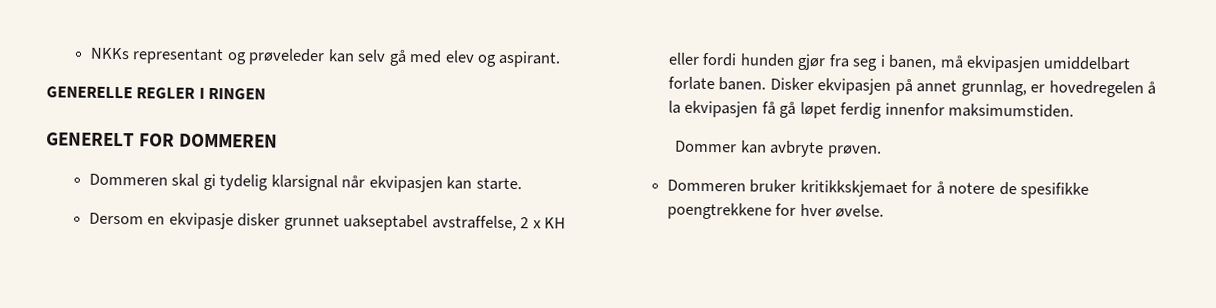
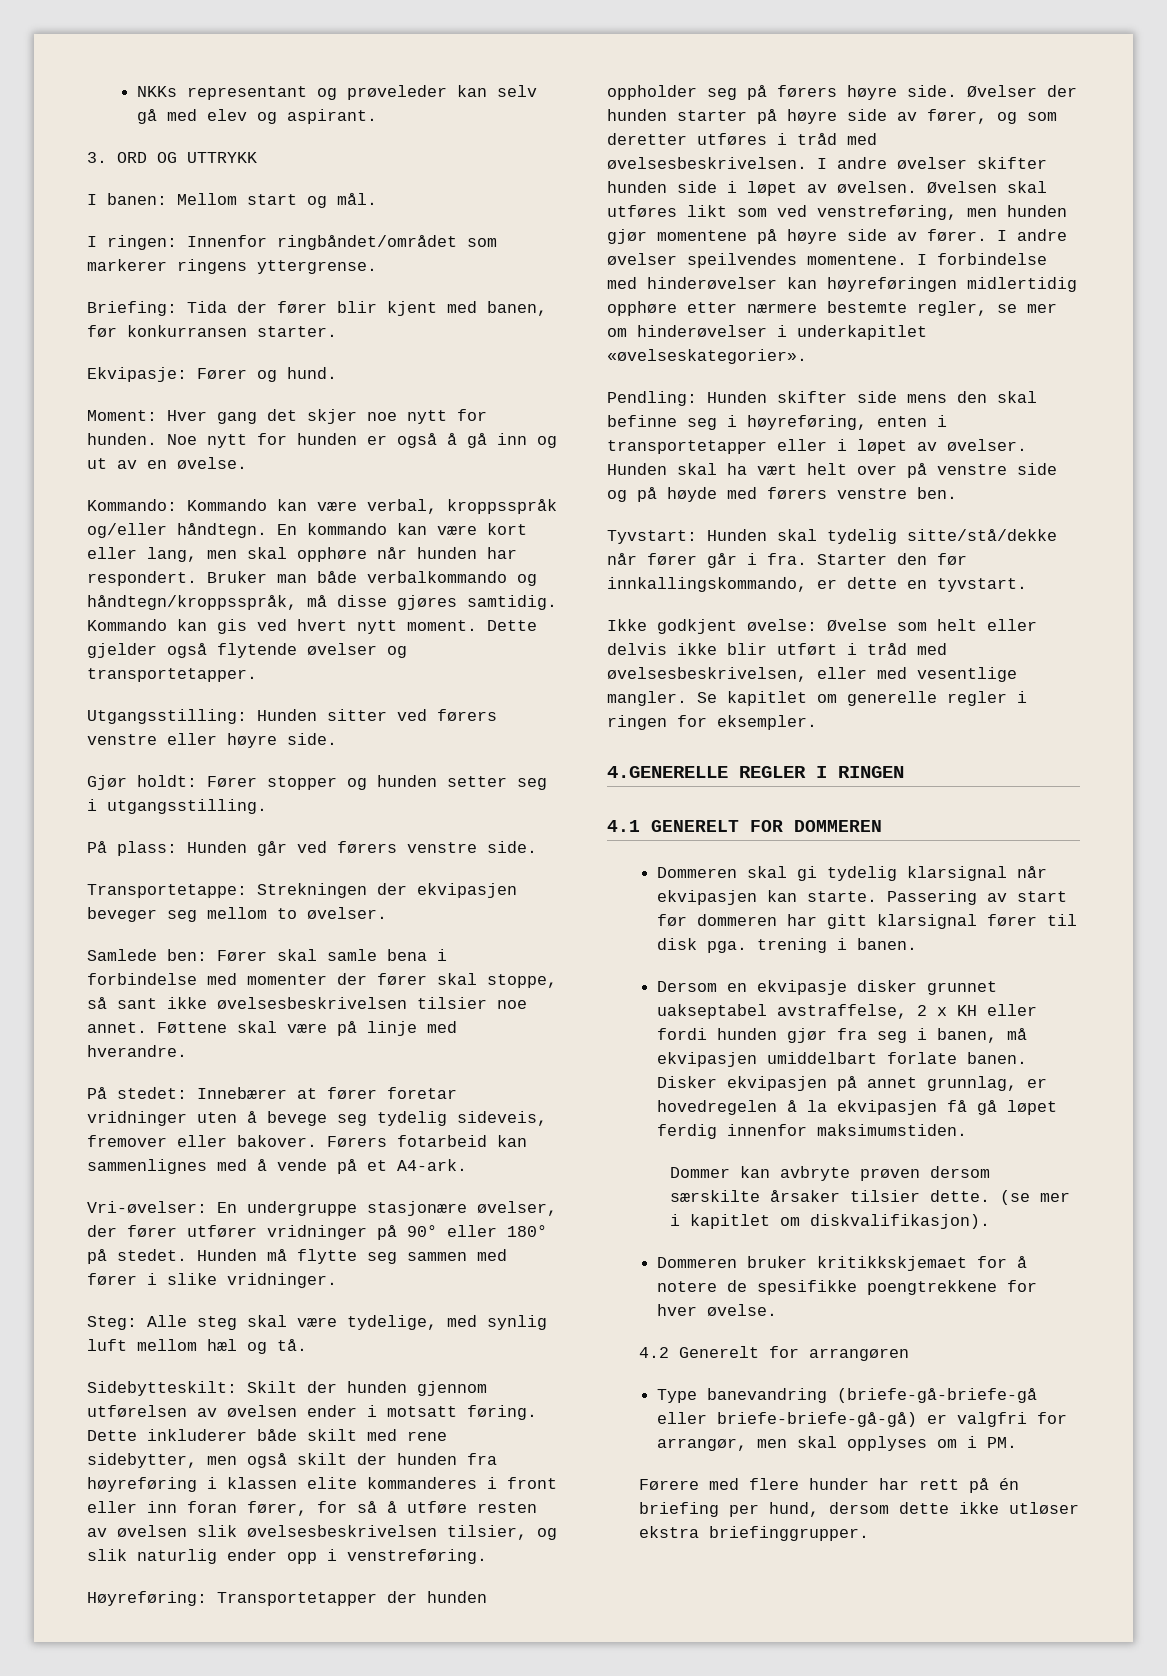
[46,86,133,99] GENERELLE -> [87,152,257,163] [87,193,377,208] [87,235,497,250] [87,259,377,274] [87,301,547,316] [87,325,337,337] [87,367,337,382] [87,409,487,424] [87,433,557,448] [87,457,247,469] [87,499,557,514] [87,523,527,538] [87,547,517,562] [87,571,537,586] [87,595,557,610] [87,619,537,634] [87,643,407,658] [87,668,257,682] [87,709,497,724] [87,733,337,748] [87,775,547,790] [87,799,267,814] [87,841,537,856] [87,883,517,898] [87,907,387,922] [87,949,447,961] [87,973,557,988] [87,997,527,1009] [87,1021,457,1036] [87,1045,187,1057] [87,1087,457,1099] [87,1111,547,1126] [87,1135,527,1147] [87,1159,467,1174] [87,1201,557,1216] [87,1225,547,1240] [87,1249,507,1264] [87,1273,337,1288] [87,1315,547,1330] [87,1339,307,1354] [87,1381,487,1396] [87,1405,537,1420] [87,1429,447,1441] [87,1453,497,1468] [87,1477,557,1492] [87,1501,537,1516] [87,1525,557,1540] [87,1549,487,1564] [87,1591,487,1606] [607,85,1077,100] [607,109,1057,124] [607,133,877,145] [607,157,1047,169] [607,181,1047,196] [607,205,1067,220] [607,229,1067,244] [607,253,1047,268] [607,277,1077,292] [607,301,1057,316] [607,325,927,340] [607,349,807,364] [607,391,1037,406] [607,415,947,430] [607,439,1027,454] [607,463,1057,478] [607,487,957,502] [607,529,1057,544] [607,553,967,568] [607,577,1027,592] [607,619,1037,634] [607,643,947,655] [607,667,1017,682] [607,691,1027,706] [607,715,817,730] [607,766,728,778] 3. ORD OG UTTRYKK // I banen: Mellom start og mål. // I ringen: Innenfor ringbåndet/området som markerer ringens yttergrense. // Briefing: Tida der fører blir kjent med banen, før konkurransen starter. // Ekvipasje: Fører og hund. // Moment: Hver gang det skjer noe nytt for hunden. Noe nytt for hunden er også å gå inn og ut av en øvelse. // Kommando: Kommando kan være verbal, kroppsspråk og/eller håndtegn. En kommando kan være kort eller lang, men skal opphøre når hunden har respondert. Bruker man både verbalkommando og håndtegn/kroppsspråk, må disse gjøres samtidig. Kommando kan gis ved hvert nytt moment. Dette gjelder også flytende øvelser og transportetapper. // Utgangsstilling: Hunden sitter ved førers venstre eller høyre side. // Gjør holdt: Fører stopper og hunden setter seg i utgangsstilling. // På plass: Hunden går ved førers venstre side. // Transportetappe: Strekningen der ekvipasjen beveger seg mellom to øvelser. // Samlede ben: Fører skal samle bena i forbindelse med momenter der fører skal stoppe, så sant ikke øvelsesbeskrivelsen tilsier noe annet. Føttene skal være på linje med hverandre. // På stedet: Innebærer at fører foretar vridninger uten å bevege seg tydelig sideveis, fremover eller bakover. Førers fotarbeid kan sammenlignes med å vende på et A4-ark. // Vri-øvelser: En undergruppe stasjonære øvelser, der fører utfører vridninger på 90° eller 180° på stedet. Hunden må flytte seg sammen med fører i slike vridninger. // Steg: Alle steg skal være tydelige, med synlig luft mellom hæl og tå. // Sidebytteskilt: Skilt der hunden gjennom utførelsen av øvelsen ender i motsatt føring. Dette inkluderer både skilt med rene sidebytter, men også skilt der hunden fra høyreføring i klassen elite kommanderes i front eller inn foran fører, for så å utføre resten av øvelsen slik øvelsesbeskrivelsen tilsier, og slik naturlig ender opp i venstreføring. // Høyreføring: Transportetapper der hunden oppholder seg på førers høyre side. Øvelser der hunden starter på høyre side av fører, og som deretter utføres i tråd med øvelsesbeskrivelsen. I andre øvelser skifter hunden side i løpet av øvelsen. Øvelsen skal utføres likt som ved venstreføring, men hunden gjør momentene på høyre side av fører. I andre øvelser speilvendes momentene. I forbindelse med hinderøvelser kan høyreføringen midlertidig opphøre etter nærmere bestemte regler, se mer om hinderøvelser i underkapitlet «øvelseskategorier». // Pendling: Hunden skifter side mens den skal befinne seg i høyreføring, enten i transportetapper eller i løpet av øvelser. Hunden skal ha vært helt over på venstre side og på høyde med førers venstre ben. // Tyvstart: Hunden skal tydelig sitte/stå/dekke når fører går i fra. Starter den før innkallingskommando, er dette en tyvstart. // Ikke godkjent øvelse: Øvelse som helt eller delvis ikke blir utført i tråd med øvelsesbeskrivelsen, eller med vesentlige mangler. Se kapitlet om generelle regler i ringen for eksempler. // 4.GENERELLE
(267, 93) none -> [607,820,640,832] 4.1
(522, 184) none -> [886,890,1067,905] [656,914,1077,929] [656,938,917,953] Passering av start før dommeren har gitt klarsignal fører til disk pga. trening i banen.
[826,144,882,158] prøven. -> [860,1166,991,1181] [670,1190,1071,1205] [670,1214,991,1229] prøven dersom særskilte årsaker tilsier dette. (se mer i kapitlet om diskvalifikasjon).
(885, 211) none -> [638,1346,909,1361] [656,1388,1037,1403] [656,1412,1067,1427] [656,1436,1017,1451] [638,1478,1019,1493] [638,1502,1079,1517] [638,1526,869,1541] // 4.2 Generelt for arrangøren // Type banevandring (briefe-gå-briefe-gå eller briefe-briefe-gå-gå) er valgfri for arrangør, men skal opplyses om i PM. // Førere med flere hunder har rett på én briefing per hund, dersom dette ikke utløser ekstra briefinggrupper.

